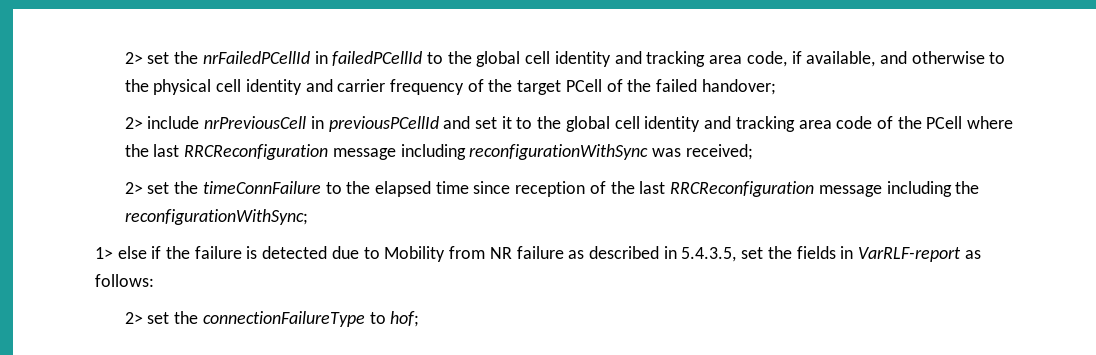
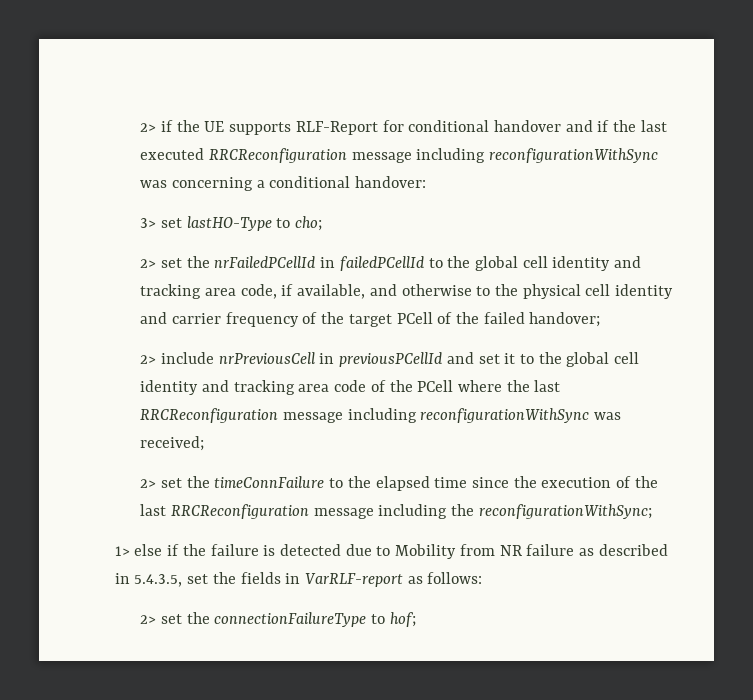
[124,52,143,64] 2> -> [140,120,667,135] [140,148,659,163] [140,176,427,191] [140,216,323,231] [140,259,157,268] 2> if the UE supports RLF-Report for conditional handover and if the last executed RRCReconfiguration message including reconfigurationWithSync was concerning a conditional handover: // 3> set lastHO-Type to cho; // 2>
[515,181,586,197] reception -> [513,476,612,488] the execution

